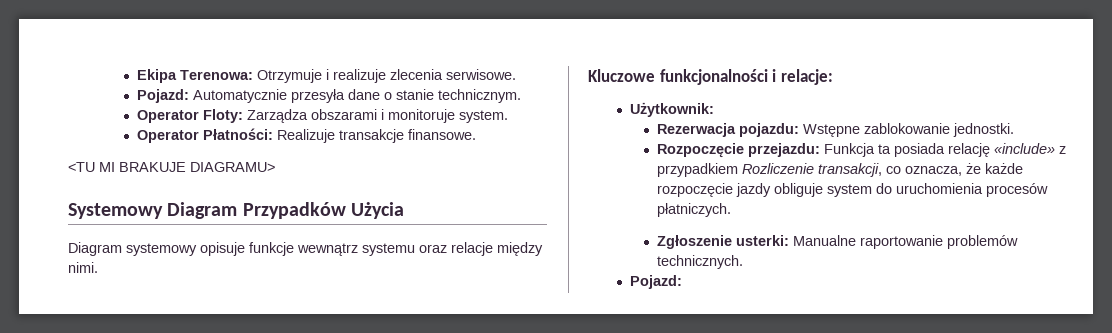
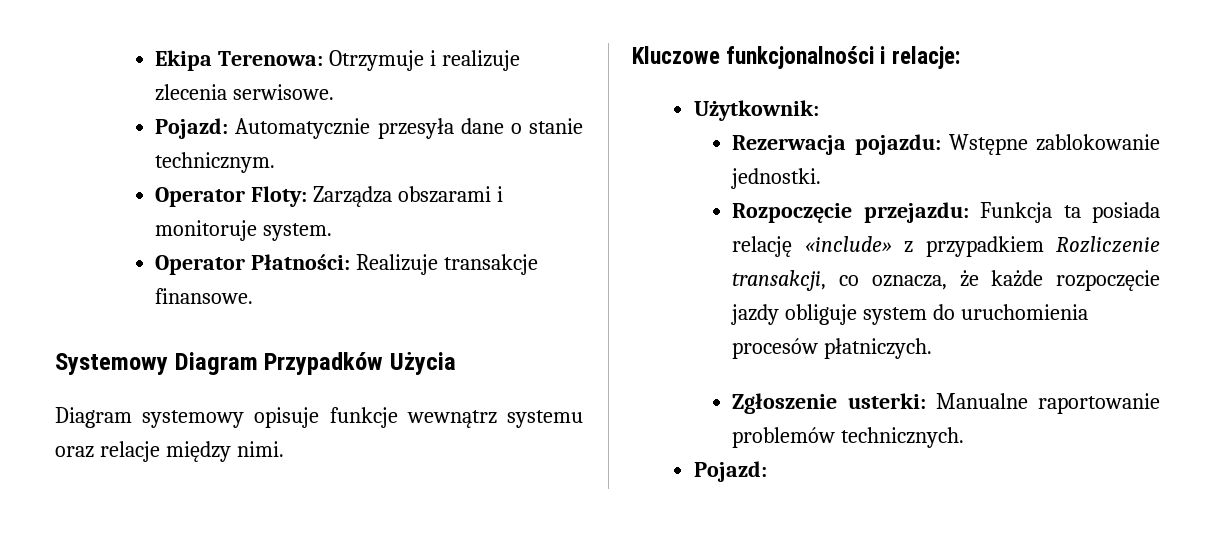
[68,162,275,172] // <TU MI BRAKUJE DIAGRAMU> -> (254, 296) none

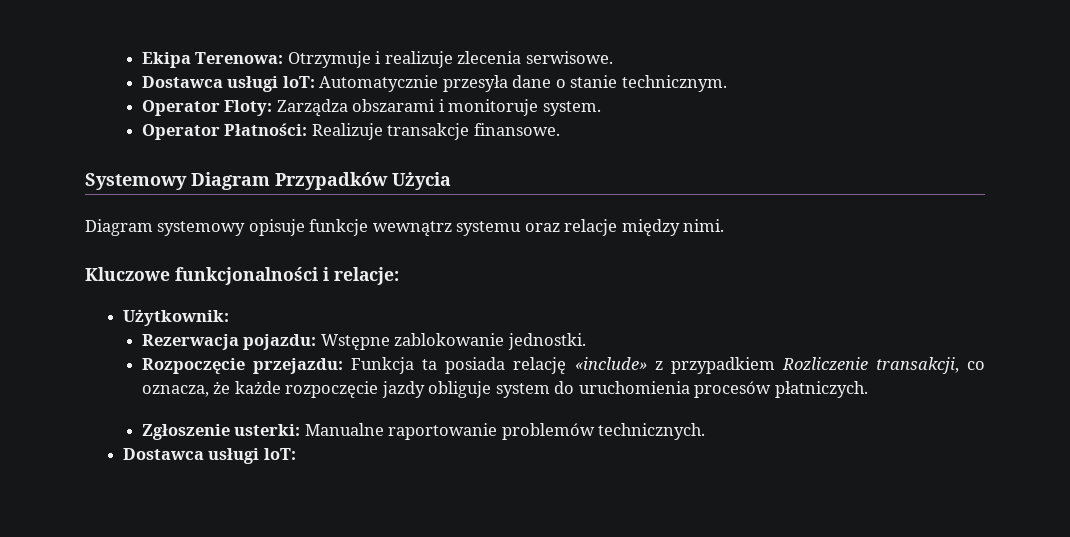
[155,118,229,139] Pojazd: -> [142,76,315,92] Dostawca usługi loT:
[694,461,768,482] Pojazd: -> [122,448,296,464] Dostawca usługi loT:

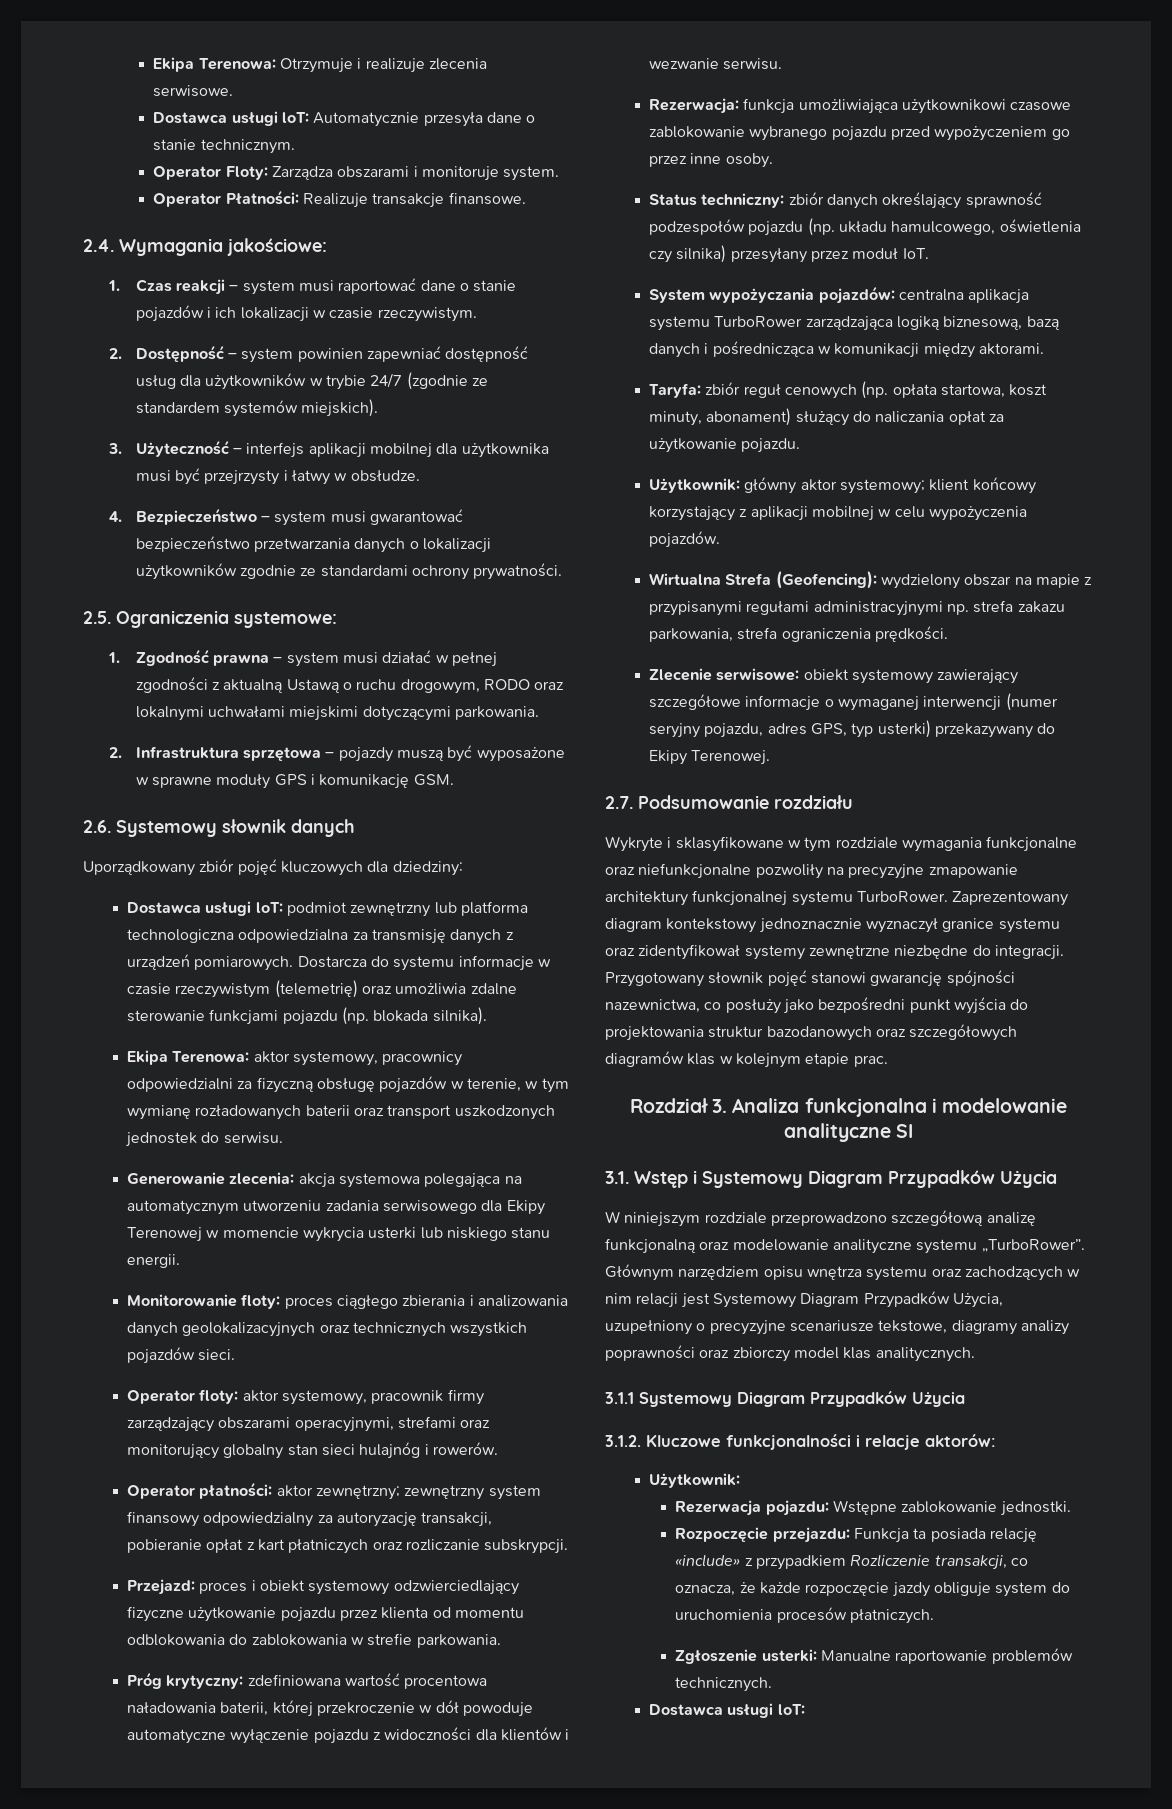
[85,172,451,190] [85,219,725,237] Systemowy Diagram Przypadków Użycia // Diagram systemowy opisuje funkcje wewnątrz systemu oraz relacje między nimi. // -> [83,238,327,256] [108,278,517,295] [135,305,477,322] [109,345,529,363] [135,372,489,390] [135,399,379,417] [108,440,549,458] [135,468,420,485] [109,508,464,526] [135,536,492,553] [135,563,563,580] [83,610,337,628] [108,649,498,667] [135,677,565,694] [135,706,540,721] [109,745,565,762] [135,774,454,789] [83,819,355,837] [83,859,463,876] [126,901,528,917] [126,929,514,944] [126,954,551,971] [126,980,517,998] [126,1007,487,1025] [126,1050,463,1066] [126,1076,569,1093] [126,1105,555,1120] [124,1132,283,1147] [126,1172,522,1188] [126,1200,545,1215] [126,1227,551,1242] [126,1254,180,1268] [126,1294,568,1309] [126,1322,528,1337] [126,1347,236,1364] [126,1389,484,1405] [126,1416,491,1432] [126,1442,498,1459] [126,1482,541,1500] [126,1511,493,1527] [126,1539,569,1554] [126,1579,519,1595] [126,1606,524,1622] [126,1633,501,1648] [126,1672,488,1689] [126,1700,533,1717] [126,1727,570,1744] [648,58,783,70] [648,98,1072,114] [648,126,1070,141] [648,153,773,168] [648,192,1042,209] [648,218,1081,236] [648,245,929,263] [648,286,1030,304] [648,316,1060,331] [648,341,1044,358] [648,381,1048,399] [648,408,1004,426] [648,438,801,453] [648,477,1036,494] [648,506,1027,521] [648,531,720,548] [648,571,1093,589] [648,600,1065,616] [648,626,948,642] [648,668,1019,684] [648,693,1058,711] [648,720,1056,738] [648,750,771,765] [605,795,853,809] [605,836,1078,852] [605,863,1018,879] [605,890,1069,906] [605,918,1060,933] [605,944,1064,960] [605,970,1015,987] [605,997,1029,1014] [605,1024,1018,1041] [605,1051,888,1068] [629,1098,1068,1117] [783,1123,914,1142] [605,1170,1057,1188] [605,1210,1036,1227] [605,1238,1085,1254] [605,1264,1081,1281] [605,1291,1003,1308] [605,1320,1069,1335] [605,1345,975,1362] [605,1391,965,1407] [605,1435,641,1447] 2.4. Wymagania jakościowe: // 1. Czas reakcji – system musi raportować dane o stanie pojazdów i ich lokalizacji w czasie rzeczywistym. // 2. Dostępność – system powinien zapewniać dostępność usług dla użytkowników w trybie 24/7 (zgodnie ze standardem systemów miejskich). // 3. Użyteczność – interfejs aplikacji mobilnej dla użytkownika musi być przejrzysty i łatwy w obsłudze. // 4. Bezpieczeństwo – system musi gwarantować bezpieczeństwo przetwarzania danych o lokalizacji użytkowników zgodnie ze standardami ochrony prywatności. // 2.5. Ograniczenia systemowe: // 1. Zgodność prawna – system musi działać w pełnej zgodności z aktualną Ustawą o ruchu drogowym, RODO oraz lokalnymi uchwałami miejskimi dotyczącymi parkowania. // 2. Infrastruktura sprzętowa – pojazdy muszą być wyposażone w sprawne moduły GPS i komunikację GSM. // 2.6. Systemowy słownik danych // Uporządkowany zbiór pojęć kluczowych dla dziedziny: // Dostawca usługi loT: podmiot zewnętrzny lub platforma technologiczna odpowiedzialna za transmisję danych z urządzeń pomiarowych. Dostarcza do systemu informacje w czasie rzeczywistym (telemetrię) oraz umożliwia zdalne sterowanie funkcjami pojazdu (np. blokada silnika). // Ekipa Terenowa: aktor systemowy, pracownicy odpowiedzialni za fizyczną obsługę pojazdów w terenie, w tym wymianę rozładowanych baterii oraz transport uszkodzonych jednostek do serwisu. // Generowanie zlecenia: akcja systemowa polegająca na automatycznym utworzeniu zadania serwisowego dla Ekipy Terenowej w momencie wykrycia usterki lub niskiego stanu energii. // Monitorowanie floty: proces ciągłego zbierania i analizowania danych geolokalizacyjnych oraz technicznych wszystkich pojazdów sieci. // Operator floty: aktor systemowy, pracownik firmy zarządzający obszarami operacyjnymi, strefami oraz monitorujący globalny stan sieci hulajnóg i rowerów. // Operator płatności: aktor zewnętrzny; zewnętrzny system finansowy odpowiedzialny za autoryzację transakcji, pobieranie opłat z kart płatniczych oraz rozliczanie subskrypcji. // Przejazd: proces i obiekt systemowy odzwierciedlający fizyczne użytkowanie pojazdu przez klienta od momentu odblokowania do zablokowania w strefie parkowania. // Próg krytyczny: zdefiniowana wartość procentowa naładowania baterii, której przekroczenie w dół powoduje automatyczne wyłączenie pojazdu z widoczności dla klientów i wezwanie serwisu. // Rezerwacja: funkcja umożliwiająca użytkownikowi czasowe zablokowanie wybranego pojazdu przed wypożyczeniem go przez inne osoby. // Status techniczny: zbiór danych określający sprawność podzespołów pojazdu (np. układu hamulcowego, oświetlenia czy silnika) przesyłany przez moduł IoT. // System wypożyczania pojazdów: centralna aplikacja systemu TurboRower zarządzająca logiką biznesową, bazą danych i pośrednicząca w komunikacji między aktorami. // Taryfa: zbiór reguł cenowych (np. opłata startowa, koszt minuty, abonament) służący do naliczania opłat za użytkowanie pojazdu. // Użytkownik: główny aktor systemowy; klient końcowy korzystający z aplikacji mobilnej w celu wypożyczenia pojazdów. // Wirtualna Strefa (Geofencing): wydzielony obszar na mapie z przypisanymi regułami administracyjnymi np. strefa zakazu parkowania, strefa ograniczenia prędkości. // Zlecenie serwisowe: obiekt systemowy zawierający szczegółowe informacje o wymaganej interwencji (numer seryjny pojazdu, adres GPS, typ usterki) przekazywany do Ekipy Terenowej. // 2.7. Podsumowanie rozdziału // Wykryte i sklasyfikowane w tym rozdziale wymagania funkcjonalne oraz niefunkcjonalne pozwoliły na precyzyjne zmapowanie architektury funkcjonalnej systemu TurboRower. Zaprezentowany diagram kontekstowy jednoznacznie wyznaczył granice systemu oraz zidentyfikował systemy zewnętrzne niezbędne do integracji. Przygotowany słownik pojęć stanowi gwarancję spójności nazewnictwa, co posłuży jako bezpośredni punkt wyjścia do projektowania struktur bazodanowych oraz szczegółowych diagramów klas w kolejnym etapie prac. // Rozdział 3. Analiza funkcjonalna i modelowanie analityczne SI // 3.1. Wstęp i Systemowy Diagram Przypadków Użycia // W niniejszym rozdziale przeprowadzono szczegółową analizę funkcjonalną oraz modelowanie analityczne systemu „TurboRower”. Głównym narzędziem opisu wnętrza systemu oraz zachodzących w nim relacji jest Systemowy Diagram Przypadków Użycia, uzupełniony o precyzyjne scenariusze tekstowe, diagramy analizy poprawności oraz zbiorczy model klas analitycznych. // 3.1.1 Systemowy Diagram Przypadków Użycia // 3.1.2.
[334,267,399,285] relacje: -> [865,1434,996,1450] relacje aktorów:

